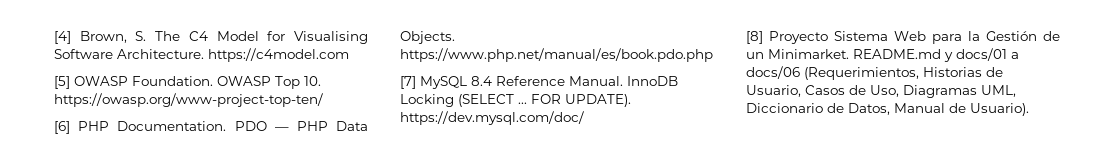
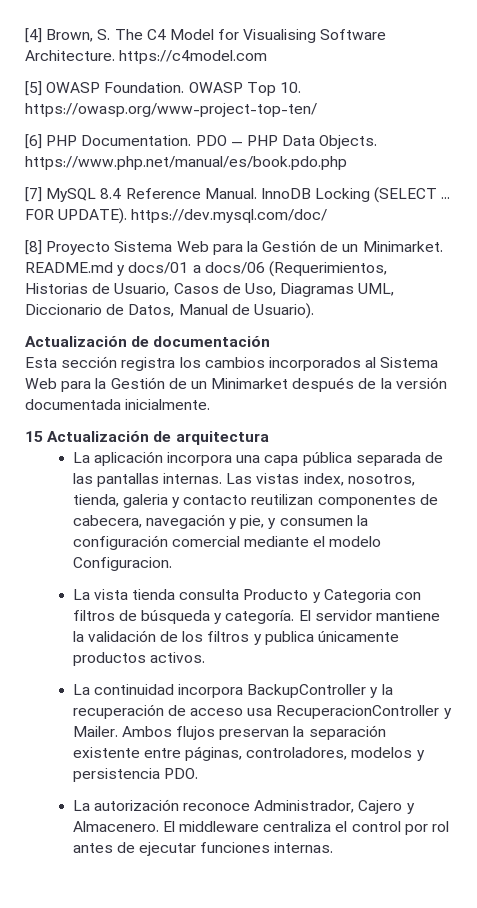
(1029, 109) none -> [25,336,271,347] [25,356,439,371] [25,377,447,392] [25,399,211,410] [25,431,269,445] [72,451,443,466] [72,473,415,487] [72,494,438,508] [72,514,368,529] [72,535,382,550] [72,557,172,571] [72,589,421,603] [72,610,440,624] [72,630,399,645] [72,652,205,666] [72,684,393,698] [72,704,452,719] [72,725,386,740] [72,746,425,761] [72,768,198,782] [72,799,415,814] [72,821,449,835] [72,842,334,856] // Actualización de documentación // Esta sección registra los cambios incorporados al Sistema Web para la Gestión de un Minimarket después de la versión documentada inicialmente. // 15 Actualización de arquitectura // La aplicación incorpora una capa pública separada de las pantallas internas. Las vistas index, nosotros, tienda, galeria y contacto reutilizan componentes de cabecera, navegación y pie, y consumen la configuración comercial mediante el modelo Configuracion. // La vista tienda consulta Producto y Categoria con filtros de búsqueda y categoría. El servidor mantiene la validación de los filtros y publica únicamente productos activos. // La continuidad incorpora BackupController y la recuperación de acceso usa RecuperacionController y Mailer. Ambos flujos preservan la separación existente entre páginas, controladores, modelos y persistencia PDO. // La autorización reconoce Administrador, Cajero y Almacenero. El middleware centraliza el control por rol antes de ejecutar funciones internas.

